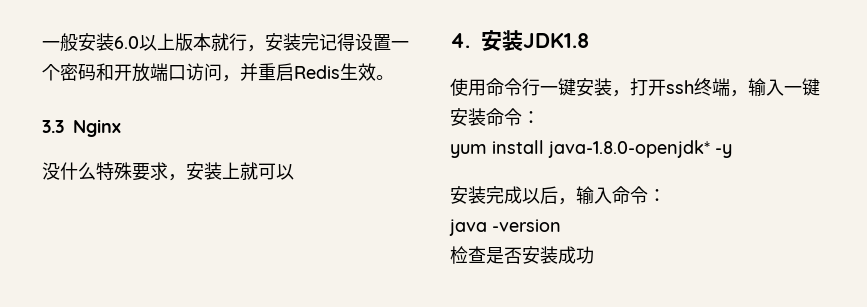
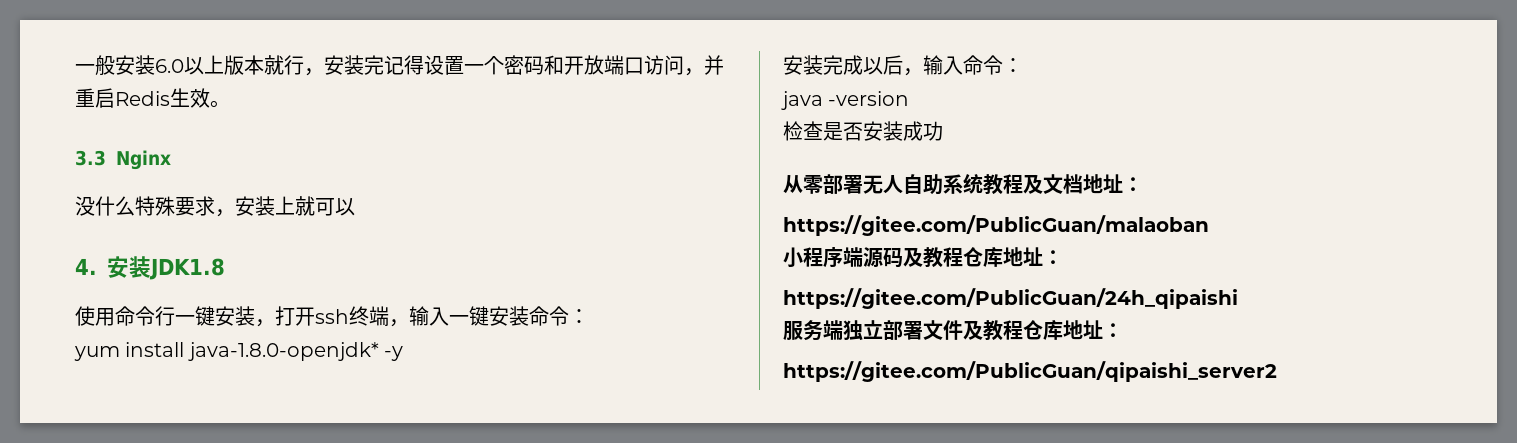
(594, 255) none -> [783,173,1143,195] [783,215,1209,236] [783,247,1063,268] [783,288,1238,309] [783,320,1123,341] [783,361,1277,382] // 从零部署无人自助系统教程及文档地址： // https://gitee.com/PublicGuan/malaoban // 小程序端源码及教程仓库地址： // https://gitee.com/PublicGuan/24h_qipaishi // 服务端独立部署文件及教程仓库地址： // https://gitee.com/PublicGuan/qipaishi_server2

